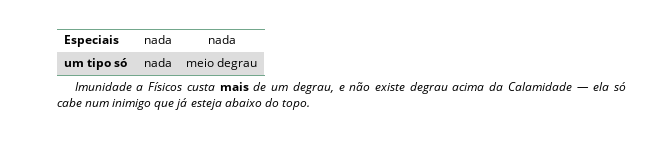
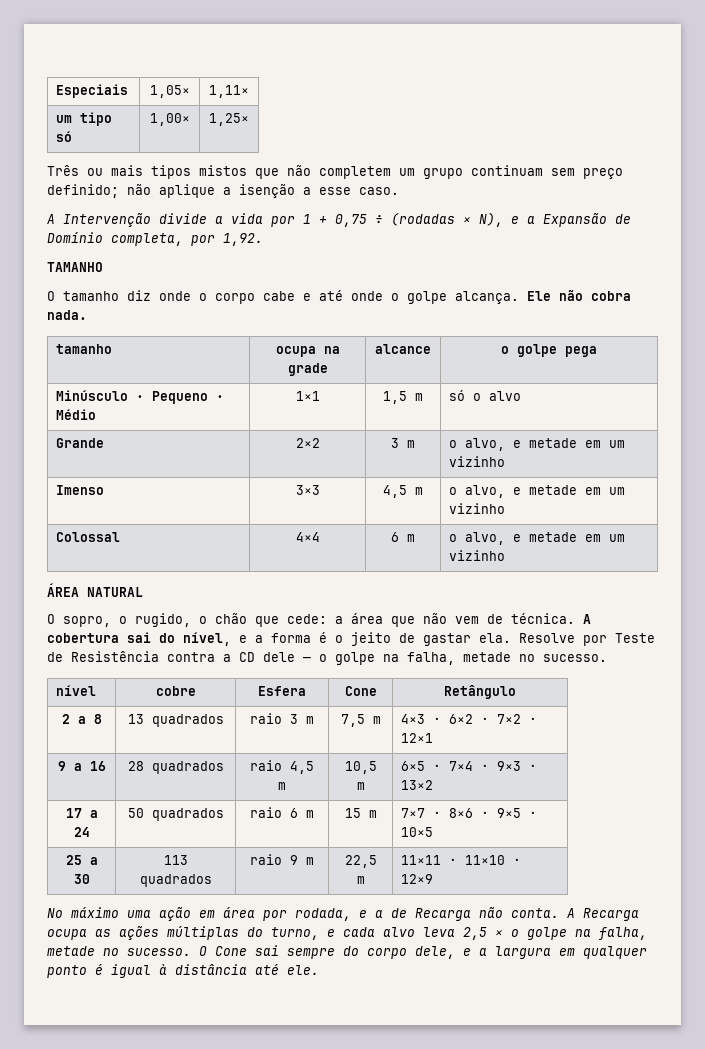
[143,35,172,44] [207,35,236,44] nada | nada -> [149,85,190,98] [209,85,249,98] 1,05× | 1,11×
[143,58,172,67] [185,58,258,70] [74,82,626,94] [57,98,310,110] nada | meio degrau // Imunidade a Físicos custa mais de um degrau, e não existe degrau acima da Calamidade — ela só cabe num inimigo que já esteja abaixo do topo. -> [149,113,190,126] [209,113,249,126] [47,165,623,179] [47,184,399,198] [47,213,631,227] [47,232,263,246] [47,262,103,272] [47,289,631,304] [47,310,87,320] [56,344,113,354] [275,346,340,357] [287,363,328,376] [375,344,431,354] [501,344,597,357] [56,390,225,404] [56,409,97,420] [295,391,320,401] [383,391,424,404] [449,390,522,401] [56,438,105,448] [295,438,320,448] [391,438,416,448] [449,438,626,451] [449,456,506,467] [56,485,105,495] [295,485,320,495] [383,485,424,498] [449,485,626,498] [449,503,506,514] [56,532,121,542] [295,532,320,542] [391,532,416,542] [449,532,626,545] [449,550,506,561] [47,583,143,597] [47,613,591,627] [47,632,655,646] [47,651,607,665] [56,685,97,696] [155,686,196,696] [258,686,306,696] [344,686,377,696] [444,685,516,699] [61,714,102,724] [127,714,224,727] [250,713,314,724] [340,714,381,727] [401,714,538,724] [401,733,434,743] [57,761,106,771] [127,761,224,774] [250,760,314,774] [278,782,286,790] [344,761,377,774] [356,782,365,790] [401,761,538,771] [401,780,434,790] [65,808,98,818] [73,827,90,837] [127,808,224,821] [250,807,314,818] [344,808,377,818] [401,808,538,818] [401,827,434,837] [65,855,98,865] [73,874,90,884] [163,855,188,865] [139,874,212,887] [250,854,314,865] [344,855,377,868] [356,876,365,884] [401,855,522,865] [401,874,434,884] [47,907,639,921] [47,926,647,940] [47,945,647,959] [47,964,319,978] 1,00× | 1,25× // Três ou mais tipos mistos que não completem um grupo continuam sem preço definido; não aplique a isenção a esse caso. // A Intervenção divide a vida por 1 + 0,75 ÷ (rodadas × N), e a Expansão de Domínio completa, por 1,92. // TAMANHO // O tamanho diz onde o corpo cabe e até onde o golpe alcança. Ele não cobra nada. // tamanho | ocupa na grade | alcance | o golpe pega // Minúsculo · Pequeno · Médio | 1×1 | 1,5 m | só o alvo // Grande | 2×2 | 3 m | o alvo, e metade em um vizinho // Imenso | 3×3 | 4,5 m | o alvo, e metade em um vizinho // Colossal | 4×4 | 6 m | o alvo, e metade em um vizinho // ÁREA NATURAL // O sopro, o rugido, o chão que cede: a área que não vem de técnica. A cobertura sai do nível, e a forma é o jeito de gastar ela. Resolve por Teste de Resistência contra a CD dele — o golpe na falha, metade no sucesso. // nível | cobre | Esfera | Cone | Retângulo // 2 a 8 | 13 quadrados | raio 3 m | 7,5 m | 4×3 · 6×2 · 7×2 · 12×1 // 9 a 16 | 28 quadrados | raio 4,5 m | 10,5 m | 6×5 · 7×4 · 9×3 · 13×2 // 17 a 24 | 50 quadrados | raio 6 m | 15 m | 7×7 · 8×6 · 9×5 · 10×5 // 25 a 30 | 113 quadrados | raio 9 m | 22,5 m | 11×11 · 11×10 · 12×9 // No máximo uma ação em área por rodada, e a de Recarga não conta. A Recarga ocupa as ações múltiplas do turno, e cada alvo leva 2,5 × o golpe na falha, metade no sucesso. O Cone sai sempre do corpo dele, e a largura em qualquer ponto é igual à distância até ele.

